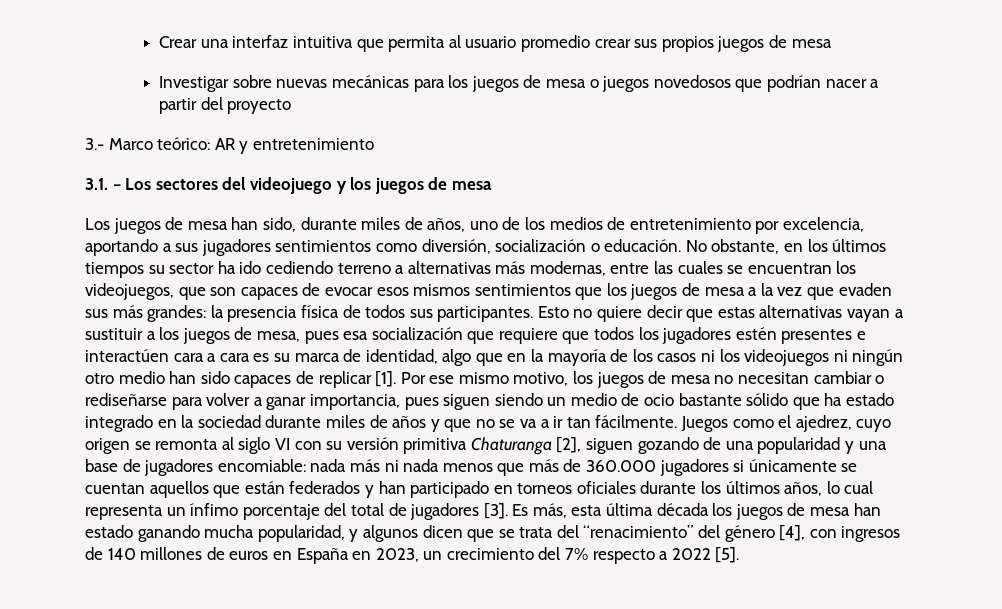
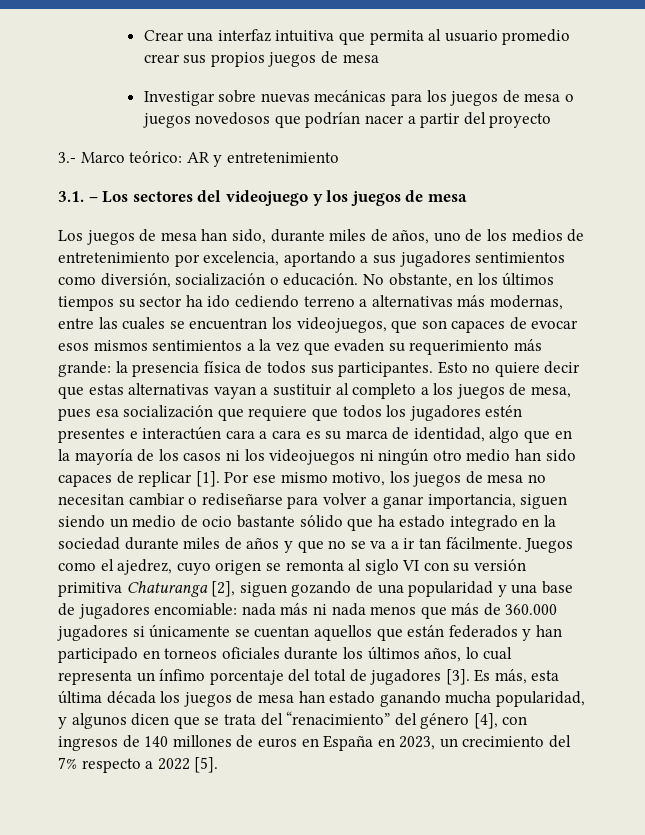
[575,283,745,300] que los juegos de mesa -> (243, 345) none
[85,305,207,322] sus más grandes: -> [388,339,542,355] [58,361,111,377] su requerimiento más grande:
(143, 334) none -> [335,383,417,399] al completo
[404,397,439,410] pues -> (516, 501) none

